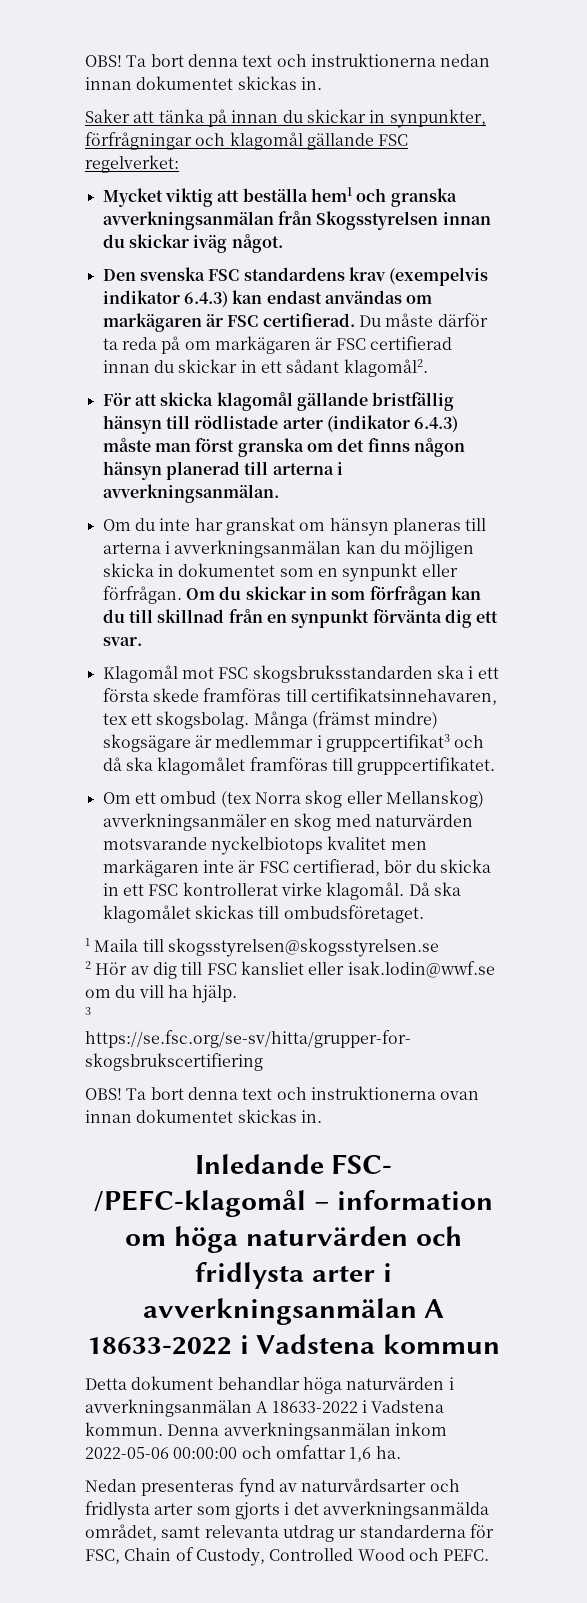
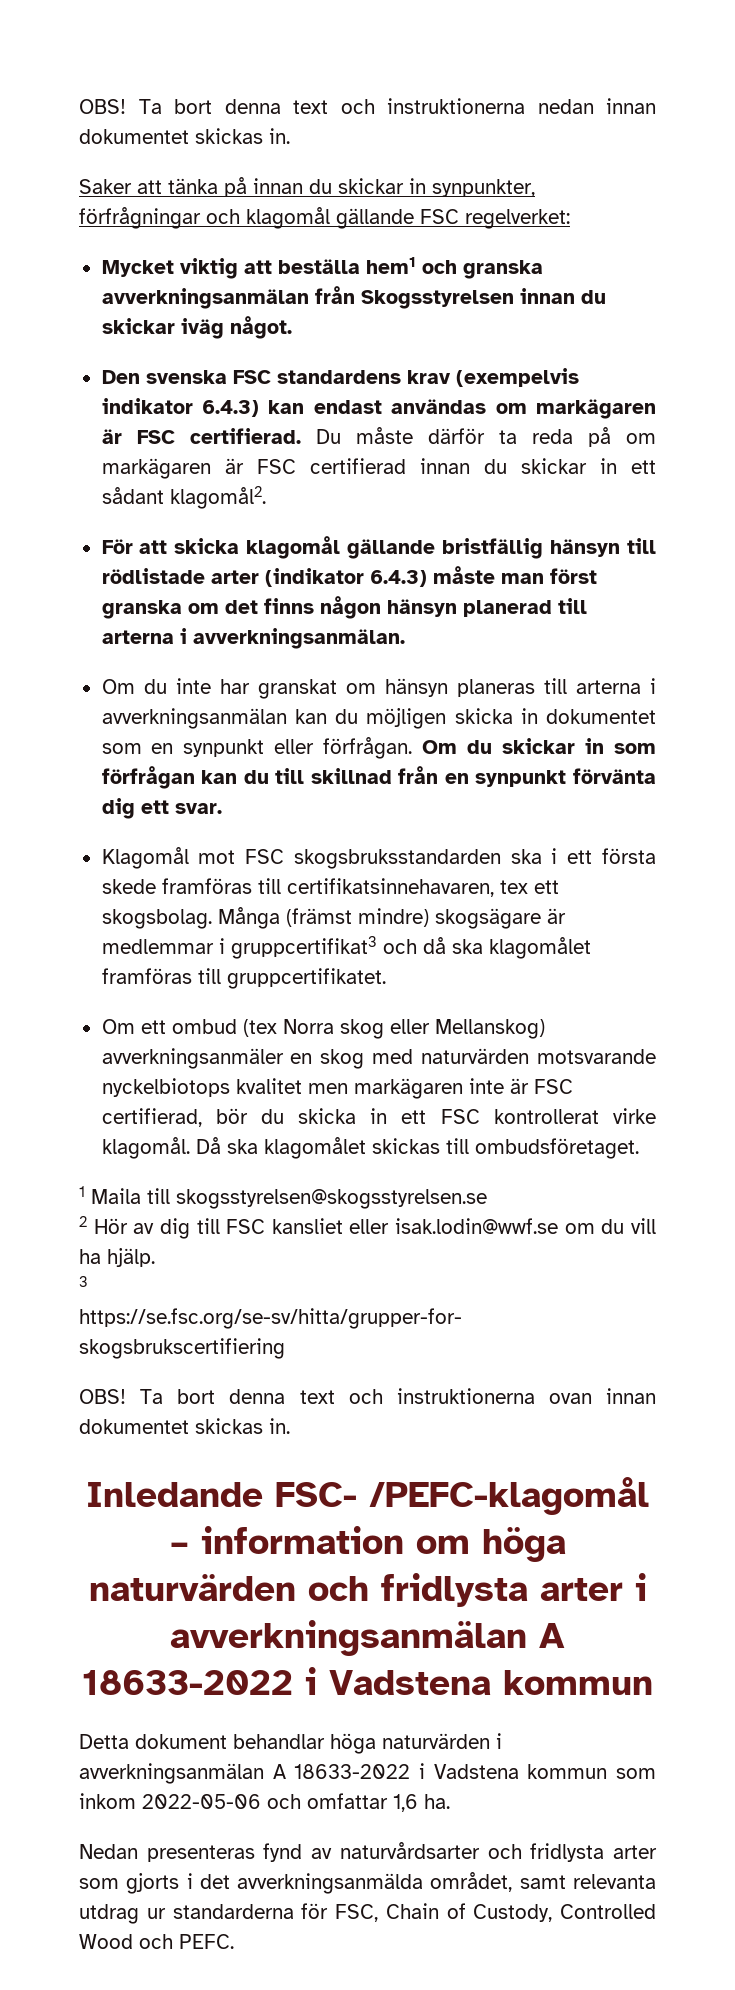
[85,1422,391,1440] kommun. Denna avverkningsanmälan -> [527,1764,656,1779] kommun som
[173,1447,238,1459] 00:00:00 -> (261, 1801) none

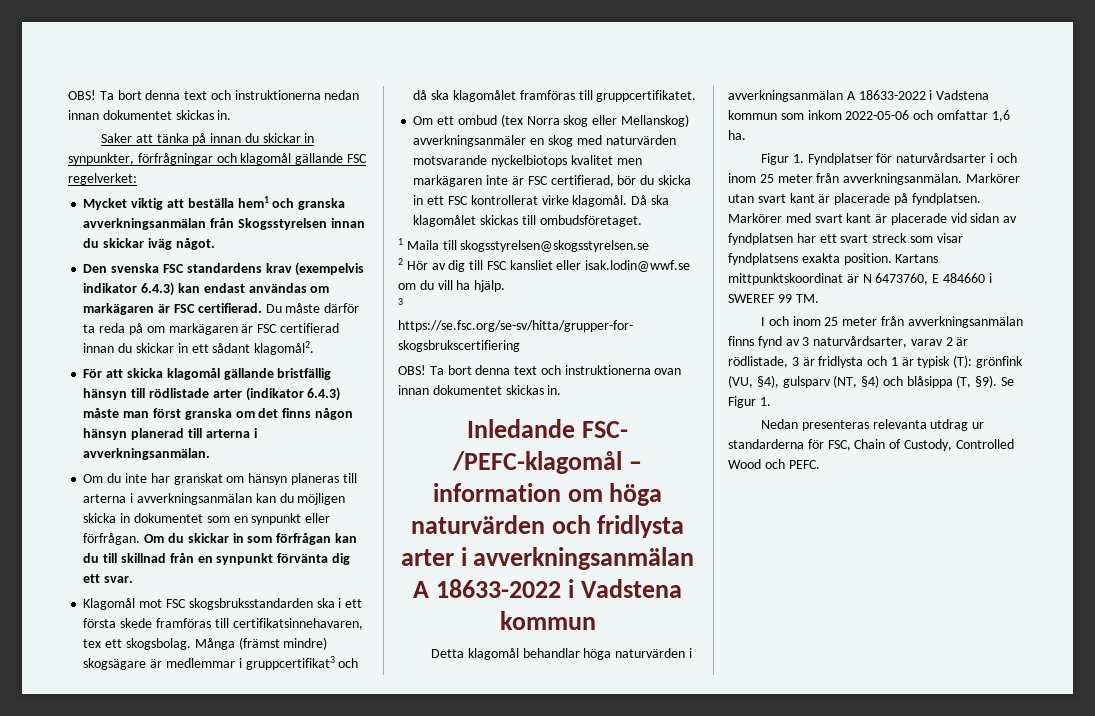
[135,1734,227,1749] dokument -> [467,648,519,660] klagomål
[79,1842,657,1862] [79,1872,566,1894] Nedan presenteras fynd av naturvårdsarter och fridlysta arter som gjorts i det avverkningsanmälda området, samt -> [760,153,1017,165] [728,173,1020,185] [728,193,981,205] [728,213,1018,225] [728,233,963,245] [728,253,939,265] [728,273,992,285] [728,294,819,303] [760,316,1023,328] [728,336,969,348] [728,355,1024,368] [728,375,1015,388] [728,396,771,408] [760,419,869,431] Figur 1. Fyndplatser för naturvårdsarter i och inom 25 meter från avverkningsanmälan. Markörer utan svart kant är placerade på fyndplatsen. Markörer med svart kant är placerade vid sidan av fyndplatsen har ett svart streck som visar fyndplatsens exakta position. Kartans mittpunktskoordinat är N 6473760, E 484660 i SWEREF 99 TM. // I och inom 25 meter från avverkningsanmälan finns fynd av 3 naturvårdsarter, varav 2 är rödlistade, 3 är fridlysta och 1 är typisk (T): grönfink (VU, §4), gulsparv (NT, §4) och blåsippa (T, §9). Se Figur 1. // Nedan presenteras

